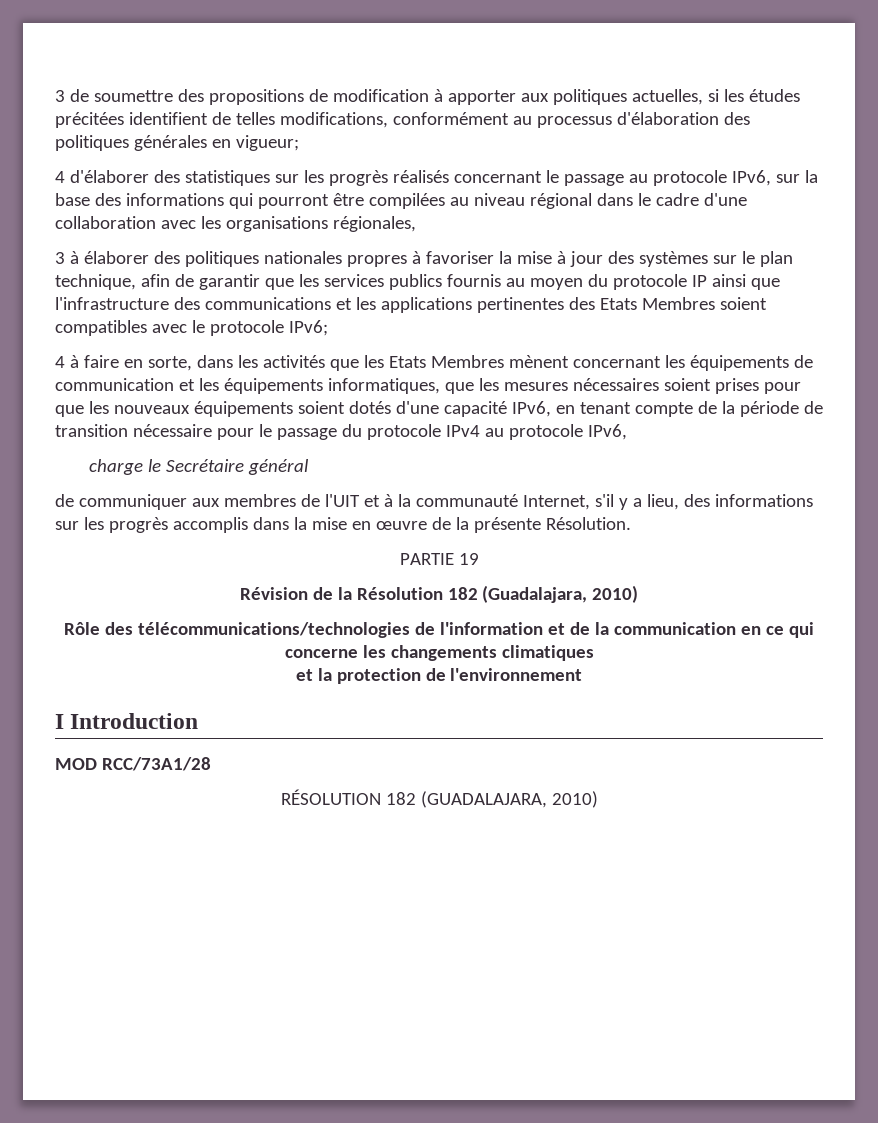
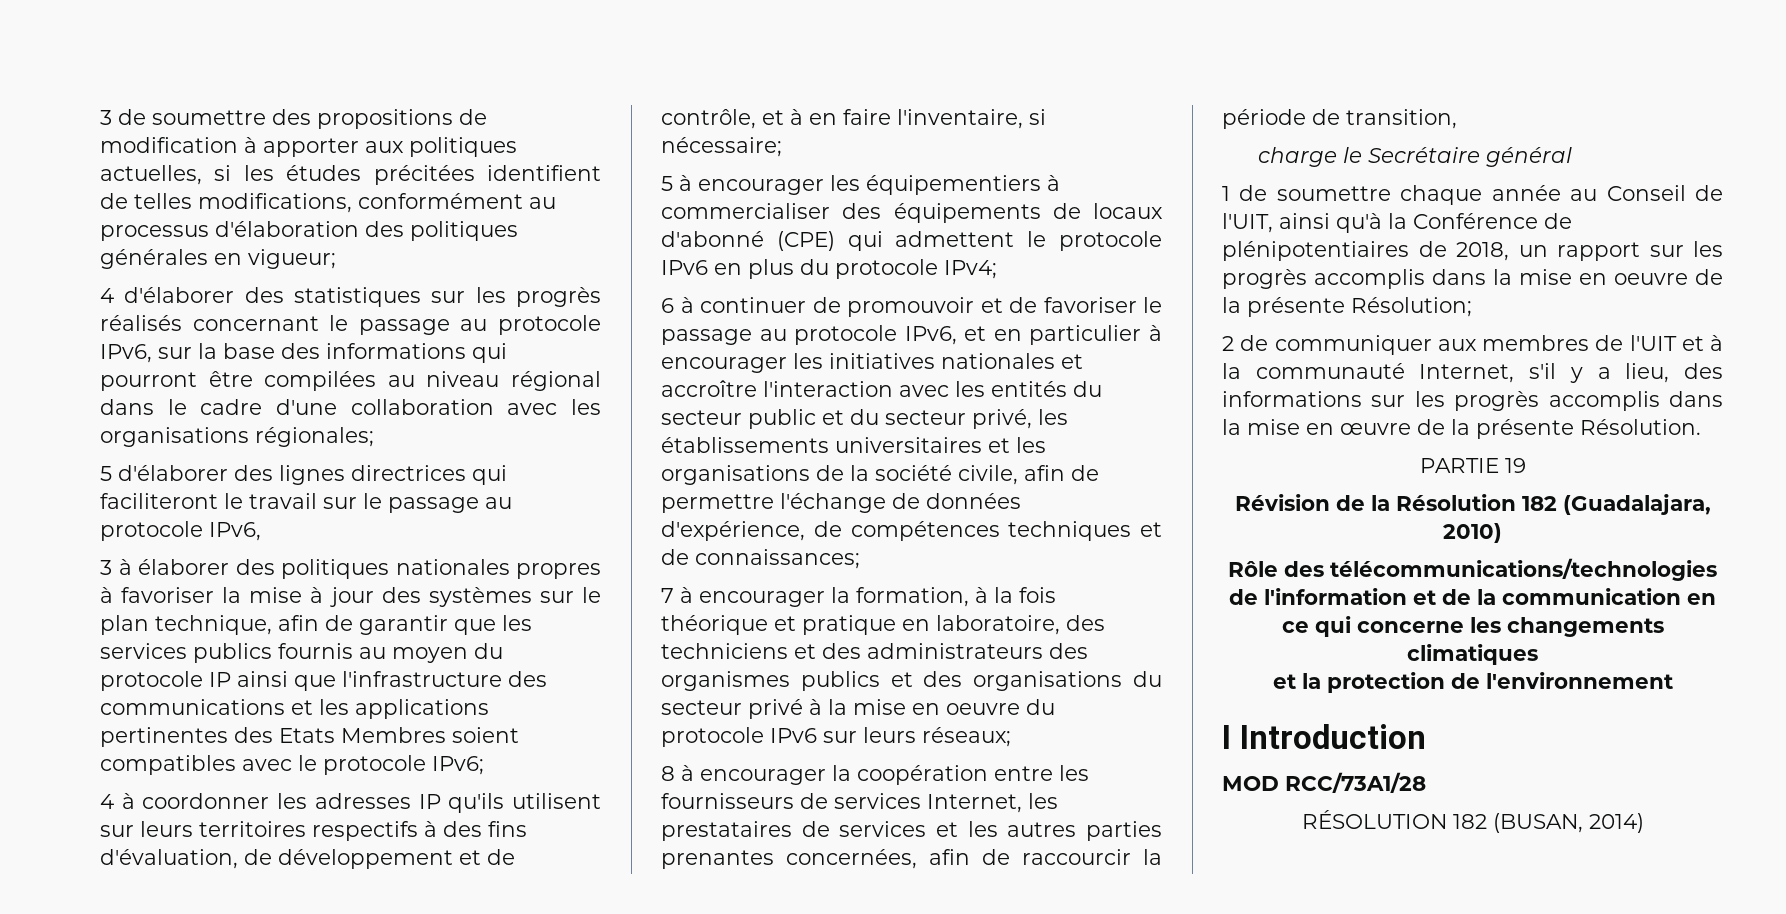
[332,216,416,232] régionales, -> [255,427,374,447] [100,465,507,485] [100,493,512,513] [100,521,261,541] régionales; // 5 d'élaborer des lignes directrices qui faciliteront le travail sur le passage au protocole IPv6,
[83,355,813,371] [55,378,801,394] [55,401,823,417] [55,424,627,440] [89,459,310,475] faire en sorte, dans les activités que les Etats Membres mènent concernant les équipements de communication et les équipements informatiques, que les mesures nécessaires soient prises pour que les nouveaux équipements soient dotés d'une capacité IPv6, en tenant compte de la période de transition nécessaire pour le passage du protocole IPv4 au protocole IPv6, // charge le Secrétaire général // -> [142,793,601,813] [100,821,527,841] [100,849,515,869] [661,109,1046,129] [661,137,782,157] [661,175,1060,195] [661,203,1163,223] [661,231,1162,251] [661,259,997,279] [661,297,1162,317] [661,325,1162,345] [661,353,1083,373] [661,380,1102,397] [661,409,1068,429] [661,437,1046,453] [661,465,1099,485] [661,493,1021,513] [661,521,1162,541] [661,549,860,569] [661,587,1056,607] [661,615,1105,635] [661,643,1088,659] [661,671,1162,691] [661,699,1055,719] [661,727,1011,747] [661,765,1089,785] [661,793,1058,813] [661,821,1162,841] [661,849,1162,869] [1222,109,1457,129] [1257,147,1572,167] [1222,185,1723,205] [1222,213,1572,233] [1222,241,1723,261] [1222,269,1723,289] [1222,297,1472,317] [1222,336,1234,351] coordonner les adresses IP qu'ils utilisent sur leurs territoires respectifs à des fins d'évaluation, de développement et de contrôle, et à en faire l'inventaire, si nécessaire; // 5 à encourager les équipementiers à commercialiser des équipements de locaux d'abonné (CPE) qui admettent le protocole IPv6 en plus du protocole IPv4; // 6 à continuer de promouvoir et de favoriser le passage au protocole IPv6, et en particulier à encourager les initiatives nationales et accroître l'interaction avec les entités du secteur public et du secteur privé, les établissements universitaires et les organisations de la société civile, afin de permettre l'échange de données d'expérience, de compétences techniques et de connaissances; // 7 à encourager la formation, à la fois théorique et pratique en laboratoire, des techniciens et des administrateurs des organismes publics et des organisations du secteur privé à la mise en oeuvre du protocole IPv6 sur leurs réseaux; // 8 à encourager la coopération entre les fournisseurs de services Internet, les prestataires de services et les autres parties prenantes concernées, afin de raccourcir la période de transition, // charge le Secrétaire général // 1 de soumettre chaque année au Conseil de l'UIT, ainsi qu'à la Conférence de plénipotentiaires de 2018, un rapport sur les progrès accomplis dans la mise en oeuvre de la présente Résolution; // 2
[420,791,598,808] (GUADALAJARA, 2010) -> [1492,813,1644,833] (BUSAN, 2014)

